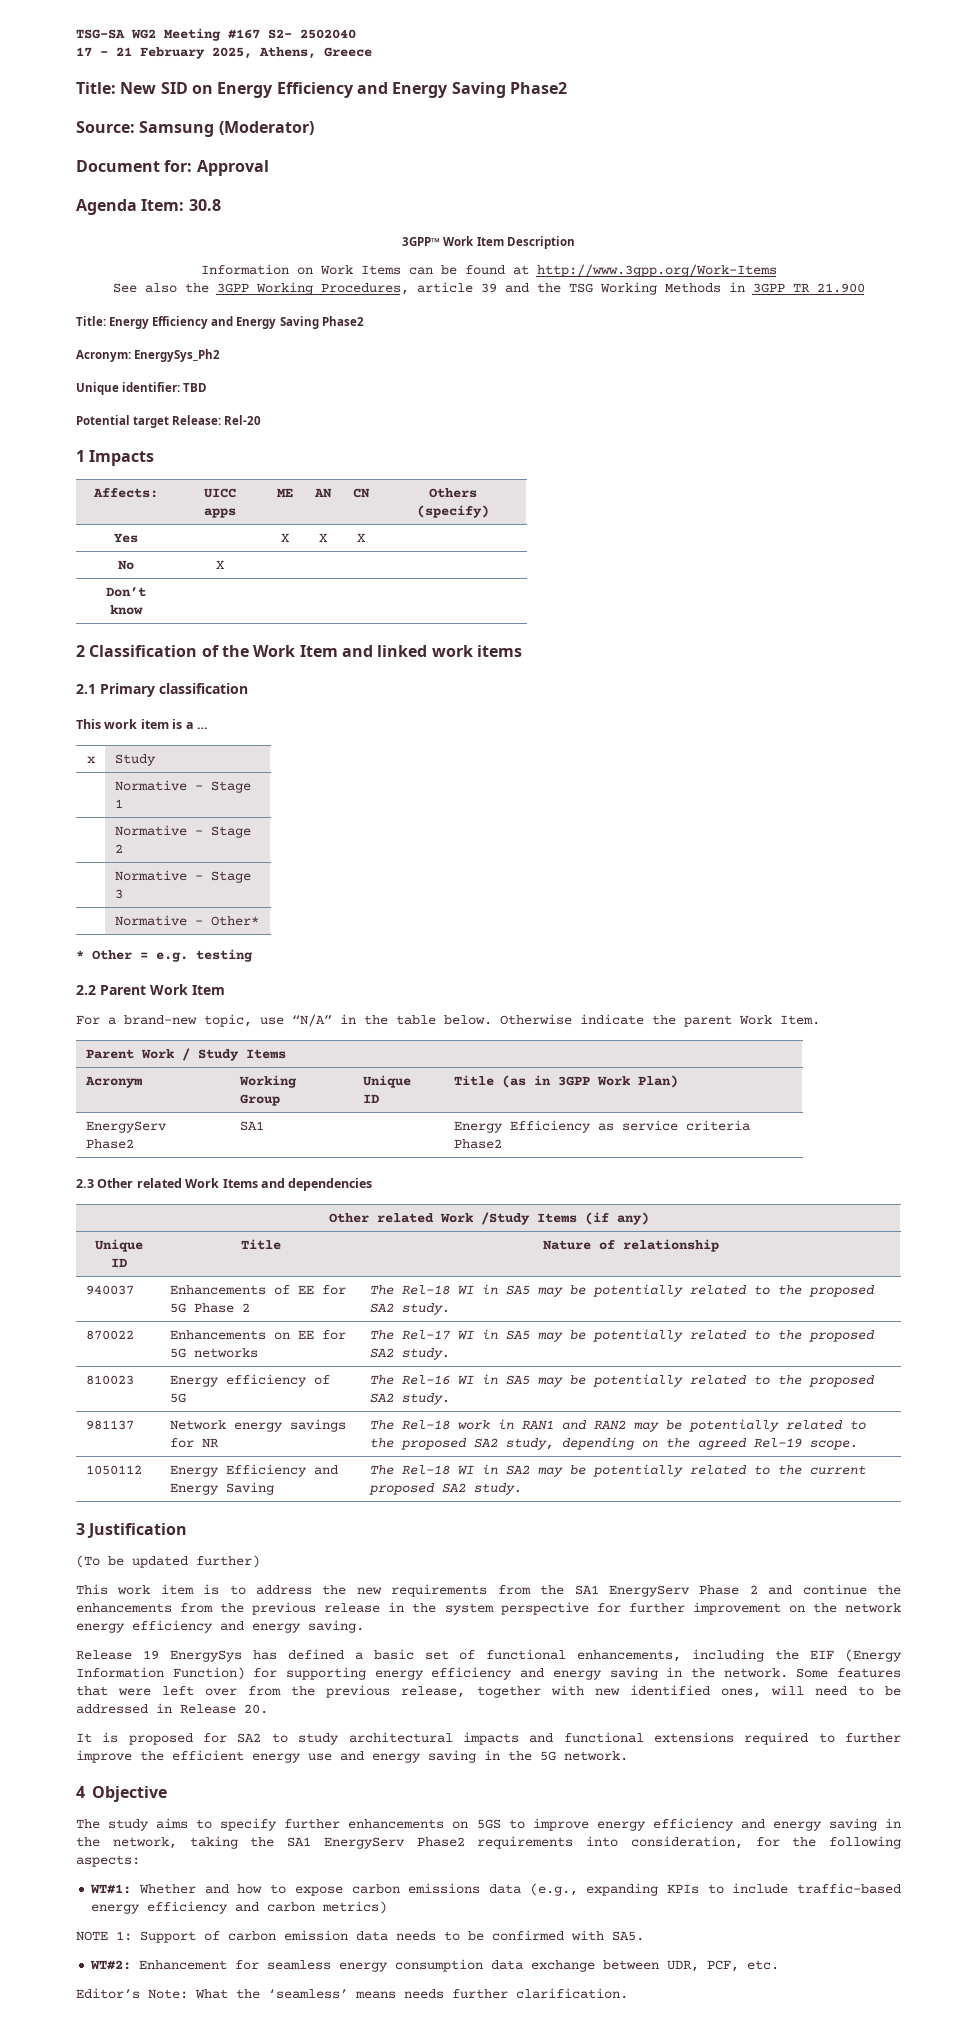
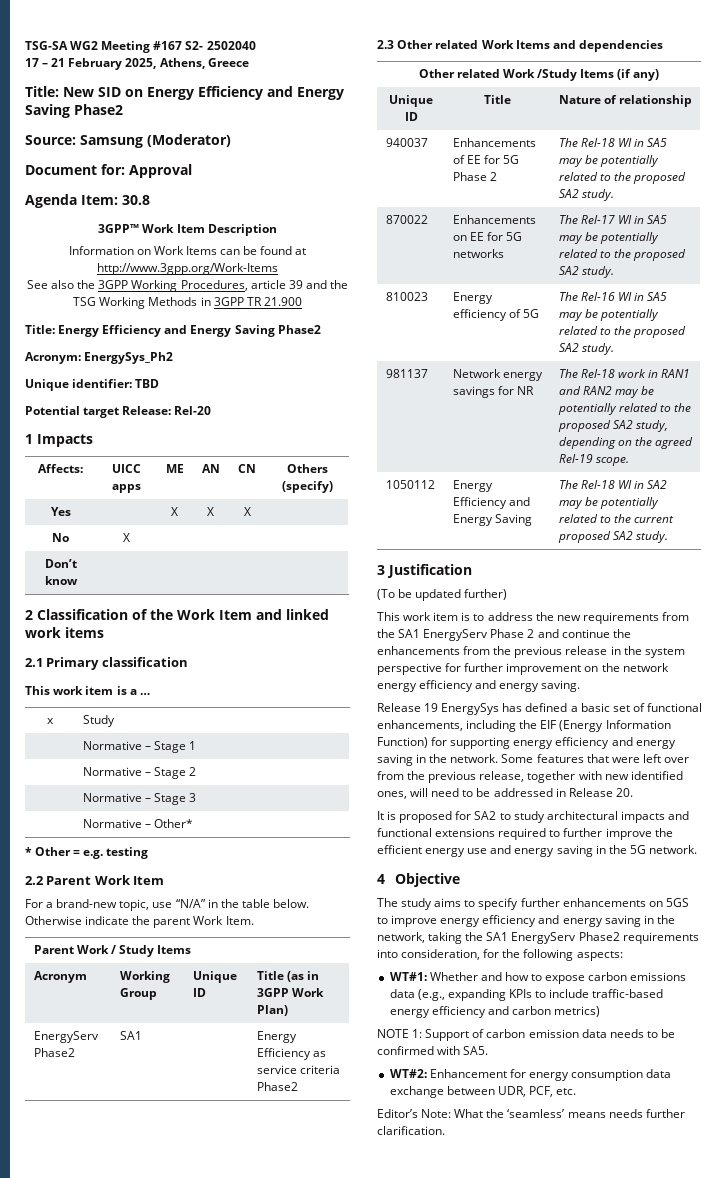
[267,1960,332,1970] seamless -> (526, 1073) none

